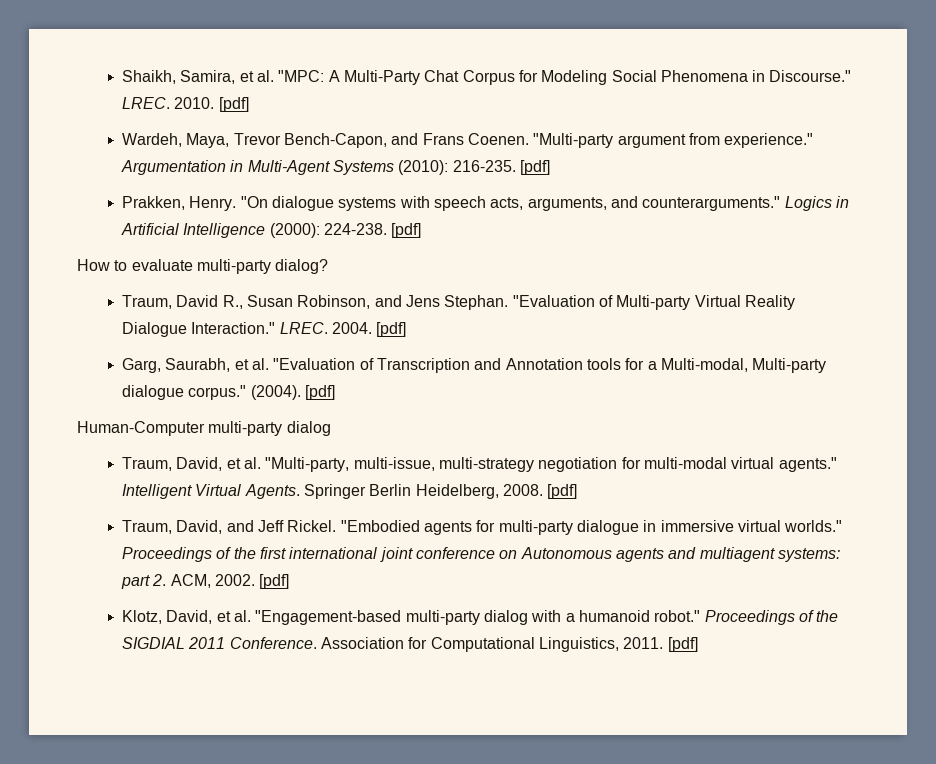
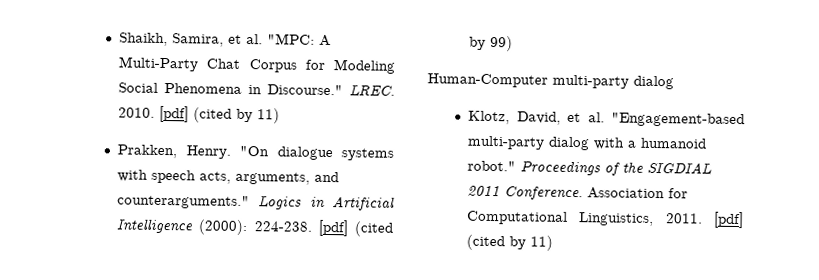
[121,133,814,148] [120,160,550,175] // Wardeh, Maya, Trevor Bench-Capon, and Frans Coenen. "Multi-party argument from experience." Argumentation in Multi-Agent Systems (2010): 216-235. [pdf] -> [193,107,281,124] (cited by 11)
[77,259,329,274] [121,295,795,310] [121,322,407,337] [121,358,827,373] [121,385,335,400] [77,421,331,436] [121,457,837,472] [121,484,578,499] [121,520,843,535] [121,547,840,562] [120,574,290,589] // How to evaluate multi-party dialog? // Traum, David R., Susan Robinson, and Jens Stephan. "Evaluation of Multi-party Virtual Reality Dialogue Interaction." LREC. 2004. [pdf] // Garg, Saurabh, et al. "Evaluation of Transcription and Annotation tools for a Multi-modal, Multi-party dialogue corpus." (2004). [pdf] // Human-Computer multi-party dialog // Traum, David, et al. "Multi-party, multi-issue, multi-strategy negotiation for multi-modal virtual agents." Intelligent Virtual Agents. Springer Berlin Heidelberg, 2008. [pdf] // Traum, David, and Jeff Rickel. "Embodied agents for multi-party dialogue in immersive virtual worlds." Proceedings of the first international joint conference on Autonomous agents and multiagent systems: part 2. ACM, 2002. [pdf] -> [354,221,393,237] [469,35,514,52] [427,73,674,90] (cited by 99) // Human-Computer multi-party dialog
(698, 644) none -> [466,234,554,251] (cited by 11)

